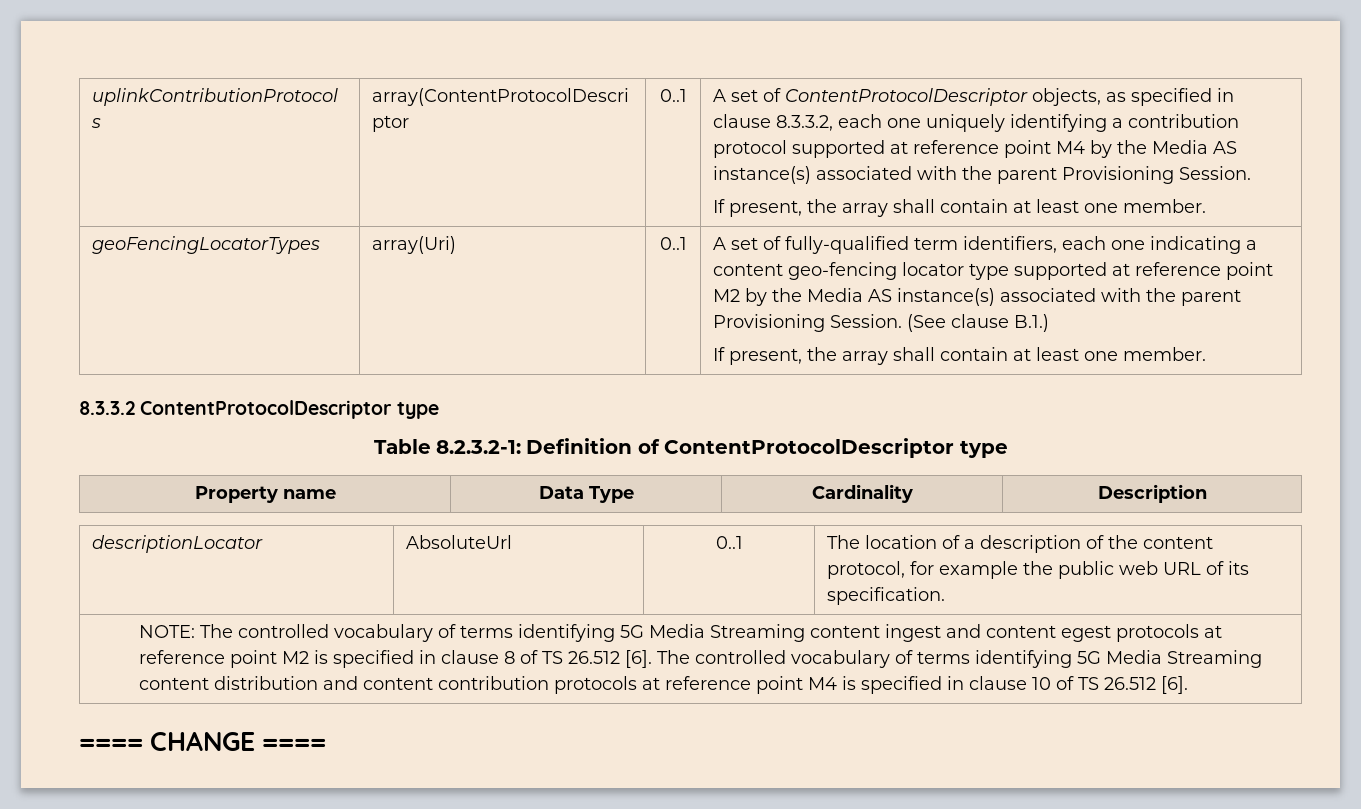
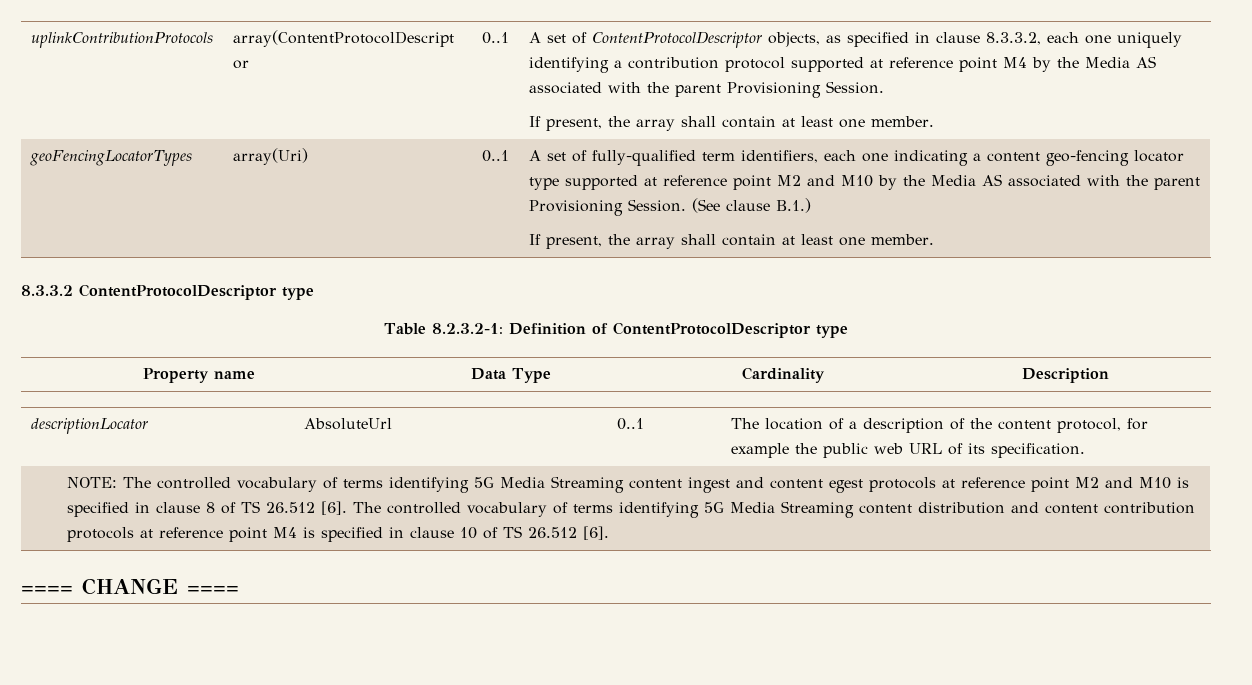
[713,166,812,184] instance(s) -> (1156, 62) none
[745,288,996,306] by the Media AS instance(s) -> [806,174,1002,190] and M10 by the Media AS
(309, 657) none -> [1105,477,1172,489] and M10

